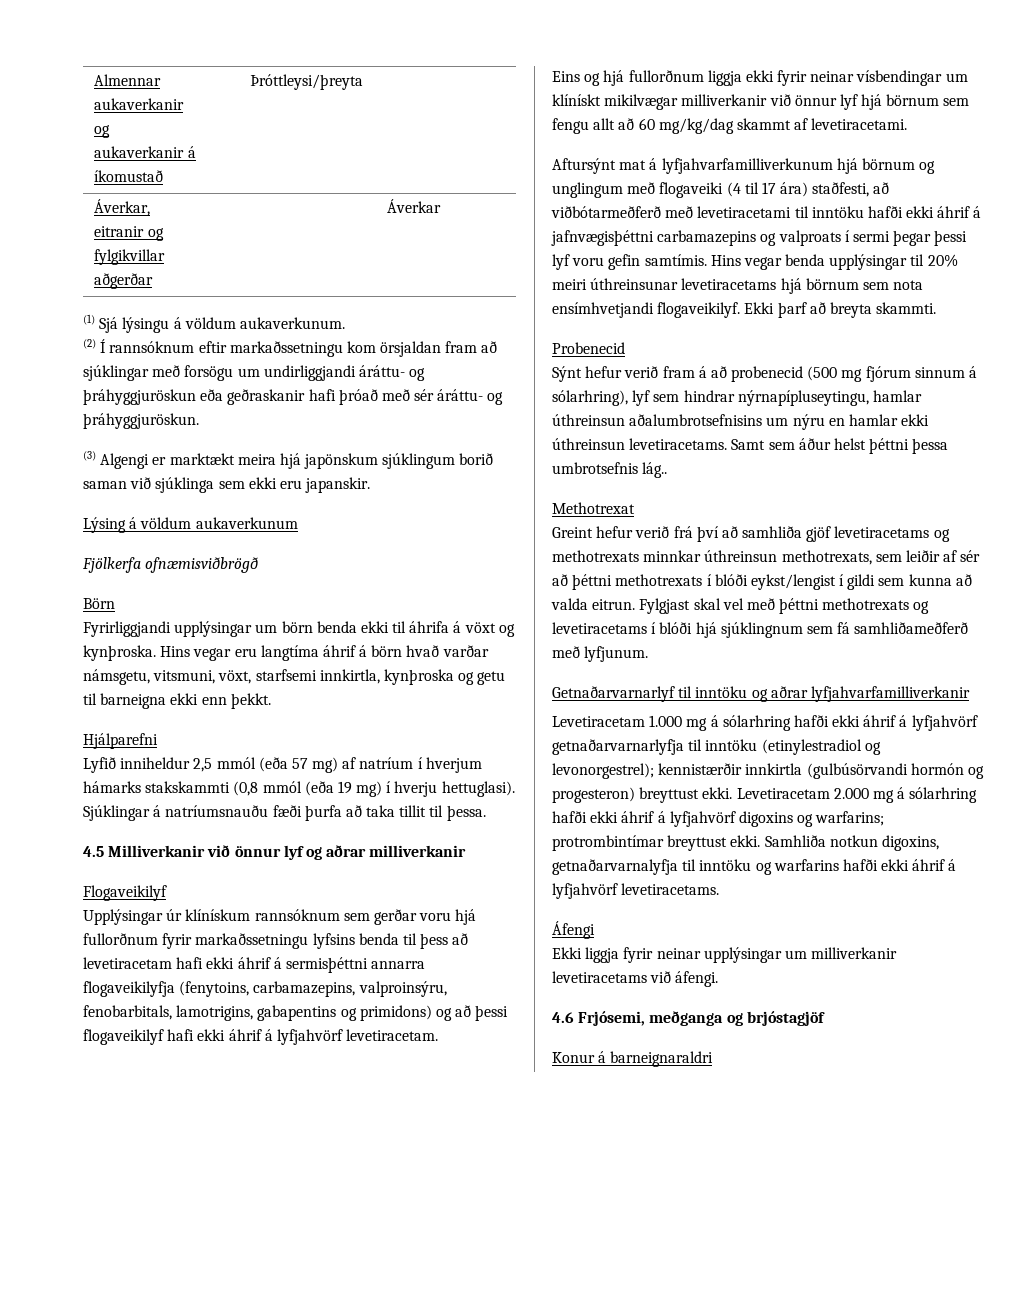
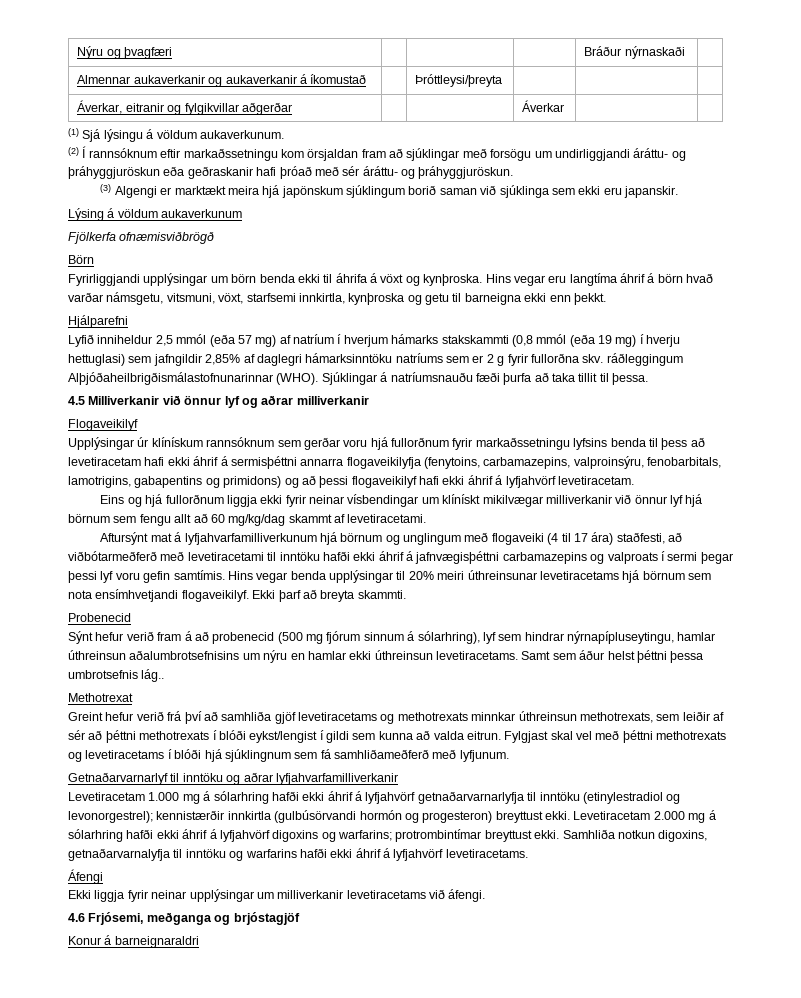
(94, 80) none -> [77,46,173,59] [584,46,685,59] Nýru og þvagfæri | | | | Bráður nýrnaskaði | //
[441,781,515,797] hettuglasi). -> [68,353,683,366] [68,372,319,385] hettuglasi) sem jafngildir 2,85% af daglegri hámarksinntöku natríums sem er 2 g fyrir fullorðna skv. ráðleggingum Alþjóðaheilbrigðismálastofnunarinnar (WHO).

